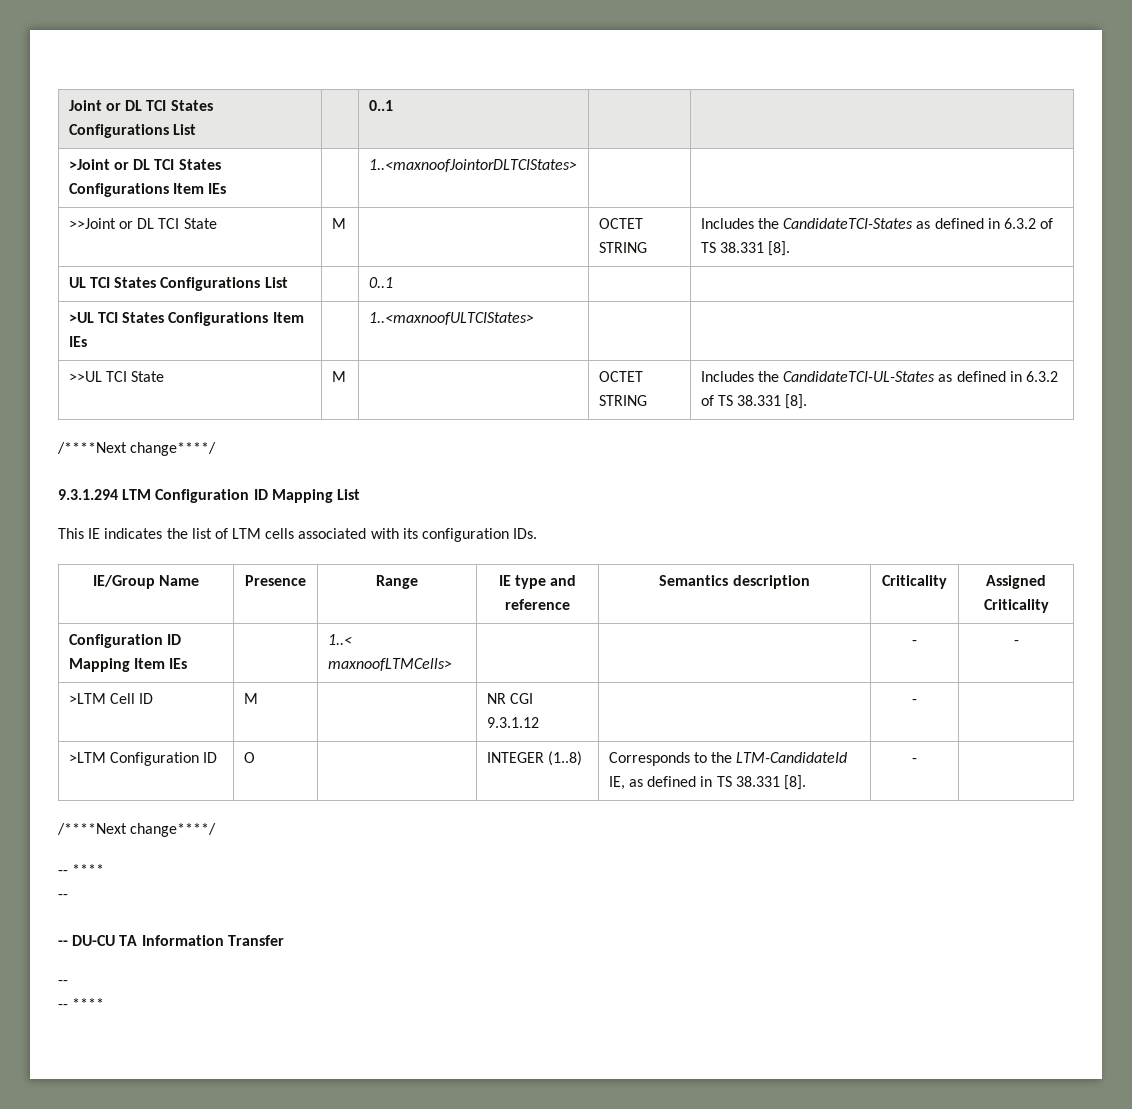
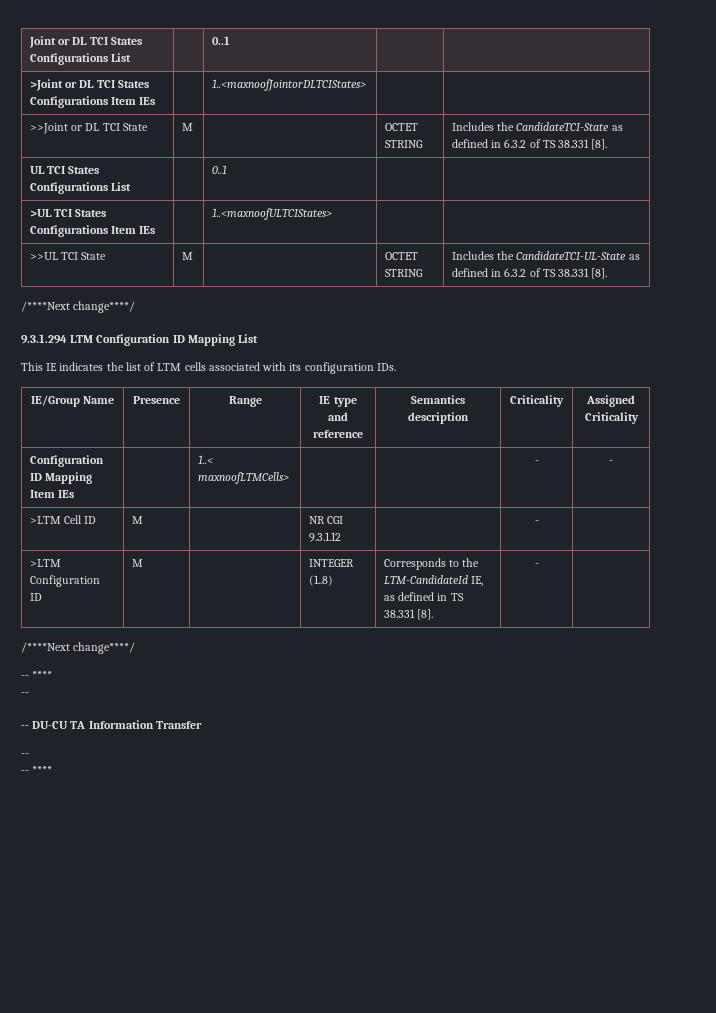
[783,218,914,229] CandidateTCI-States -> [516,122,610,131] CandidateTCI-State
[783,371,936,382] CandidateTCI-UL-States -> [516,251,627,260] CandidateTCI-UL-State
[243,752,255,763] O -> [131,559,143,567] M

